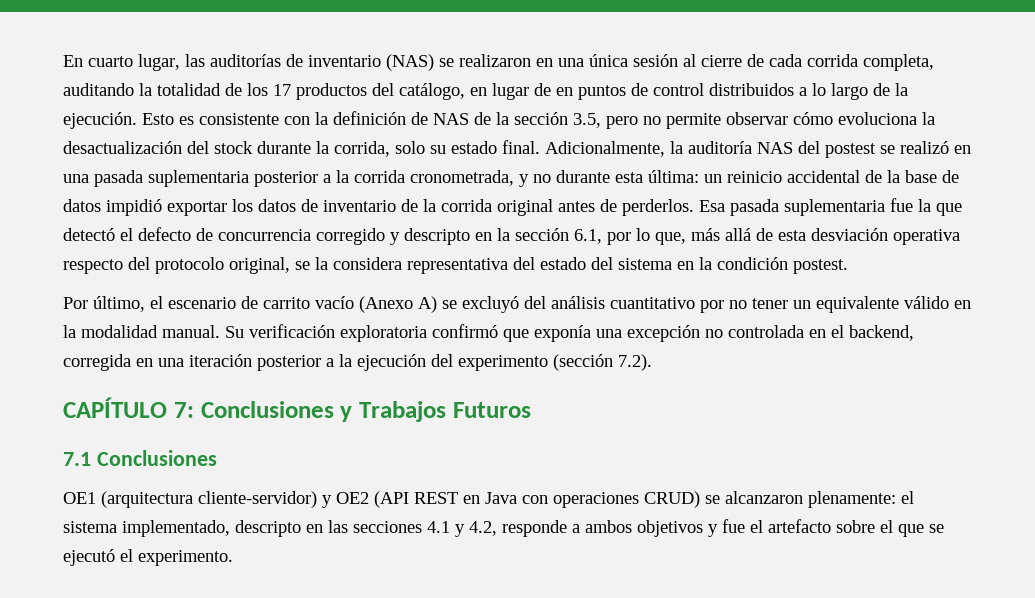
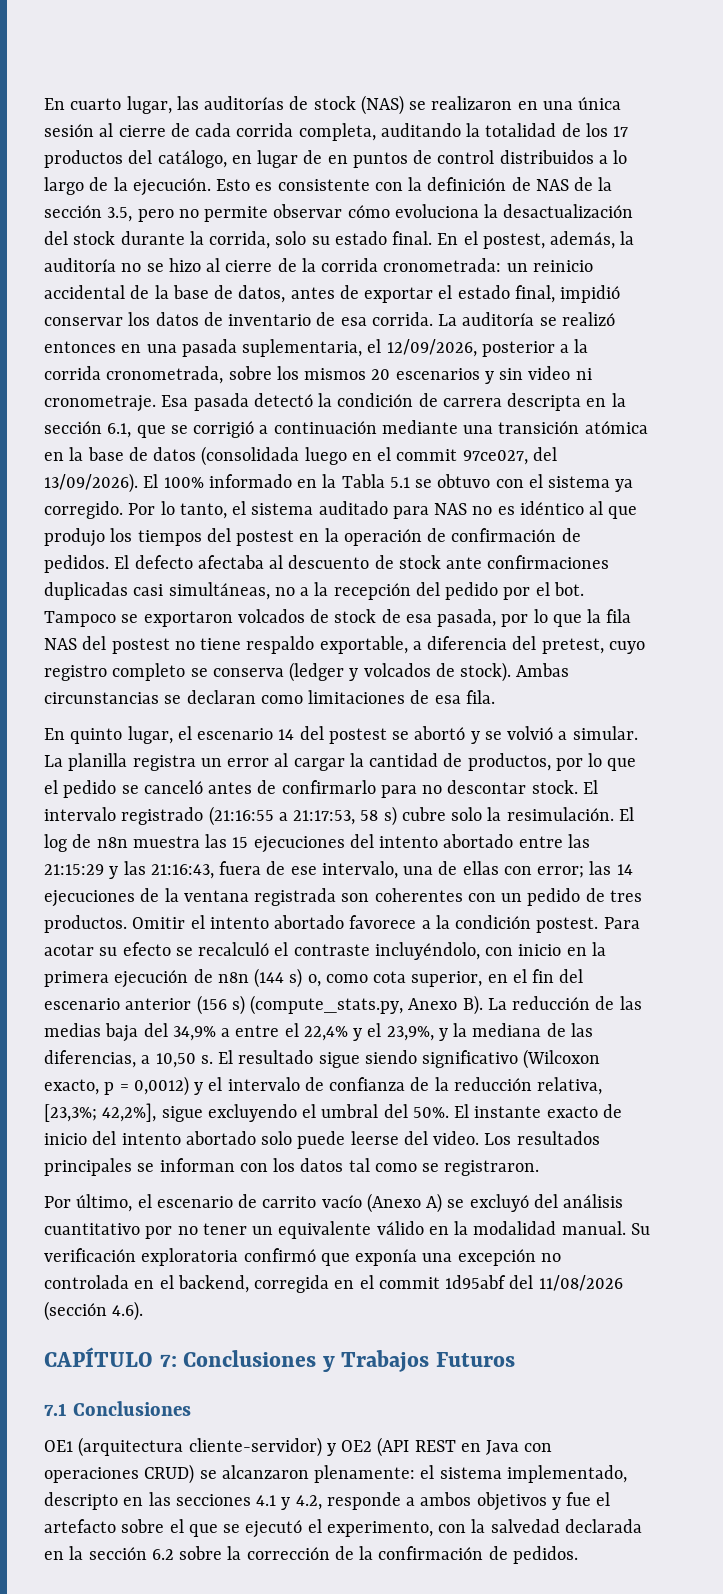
[308,55,381,67] inventario -> [313,96,356,110] stock
[545,141,971,158] [63,170,699,187] Adicionalmente, la auditoría NAS del postest se realizó en una pasada suplementaria posterior a la corrida cronometrada, y no durante esta última: -> [437,231,635,249] [44,258,502,272] En el postest, además, la auditoría no se hizo al cierre de la corrida cronometrada:
[63,199,227,216] datos impidió exportar -> [238,285,621,303] [44,317,123,326] datos, antes de exportar el estado final, impidió conservar
[423,198,962,216] [63,227,960,245] [63,257,848,274] la corrida original antes de perderlos. Esa pasada suplementaria fue la que detectó el defecto de concurrencia corregido y descripto en la sección 6.1, por lo que, más allá de esta desviación operativa respecto del protocolo original, se la considera representativa del estado del sistema en la condición postest. -> [340,312,615,326] [44,339,589,357] [44,366,592,384] [44,393,626,412] [44,420,648,438] [44,446,557,466] [44,473,634,493] [44,501,638,519] [44,528,581,547] [44,555,610,573] [44,582,584,600] [44,609,632,627] [44,636,645,654] [44,662,570,682] [44,690,495,704] [44,726,638,744] [44,753,637,771] [44,780,598,798] [44,806,634,826] [44,834,590,853] [44,861,633,879] [44,888,642,907] [44,915,640,933] [44,942,606,960] [44,968,584,988] [44,995,642,1015] [44,1023,593,1042] [44,1049,601,1069] [44,1076,603,1096] [44,1103,622,1122] [44,1131,600,1149] [44,1158,540,1176] esa corrida. La auditoría se realizó entonces en una pasada suplementaria, el 12/09/2026, posterior a la corrida cronometrada, sobre los mismos 20 escenarios y sin video ni cronometraje. Esa pasada detectó la condición de carrera descripta en la sección 6.1, que se corrigió a continuación mediante una transición atómica en la base de datos (consolidada luego en el commit 97ce027, del 13/09/2026). El 100% informado en la Tabla 5.1 se obtuvo con el sistema ya corregido. Por lo tanto, el sistema auditado para NAS no es idéntico al que produjo los tiempos del postest en la operación de confirmación de pedidos. El defecto afectaba al descuento de stock ante confirmaciones duplicadas casi simultáneas, no a la recepción del pedido por el bot. Tampoco se exportaron volcados de stock de esa pasada, por lo que la fila NAS del postest no tiene respaldo exportable, a diferencia del pretest, cuyo registro completo se conserva (ledger y volcados de stock). Ambas circunstancias se declaran como limitaciones de esa fila. // En quinto lugar, el escenario 14 del postest se abortó y se volvió a simular. La planilla registra un error al cargar la cantidad de productos, por lo que el pedido se canceló antes de confirmarlo para no descontar stock. El intervalo registrado (21:16:55 a 21:17:53, 58 s) cubre solo la resimulación. El log de n8n muestra las 15 ejecuciones del intento abortado entre las 21:15:29 y las 21:16:43, fuera de ese intervalo, una de ellas con error; las 14 ejecuciones de la ventana registrada son coherentes con un pedido de tres productos. Omitir el intento abortado favorece a la condición postest. Para acotar su efecto se recalculó el contraste incluyéndolo, con inicio en la primera ejecución de n8n (144 s) o, como cota superior, en el fin del escenario anterior (156 s) (compute_stats.py, Anexo B). La reducción de las medias baja del 34,9% a entre el 22,4% y el 23,9%, y la mediana de las diferencias, a 10,50 s. El resultado sigue siendo significativo (Wilcoxon exacto, p = 0,0012) y el intervalo de confianza de la reducción relativa, [23,3%; 42,2%], sigue excluyendo el umbral del 50%. El instante exacto de inicio del intento abortado solo puede leerse del video. Los resultados principales se informan con los datos tal como se registraron.
[158,354,652,371] una iteración posterior a la ejecución del experimento (sección 7.2). -> [359,1275,623,1291] [44,1301,144,1321] el commit 1d95abf del 11/08/2026 (sección 4.6).
[138,550,233,566] experimento. -> [326,1519,642,1537] [44,1546,578,1564] experimento, con la salvedad declarada en la sección 6.2 sobre la corrección de la confirmación de pedidos.

